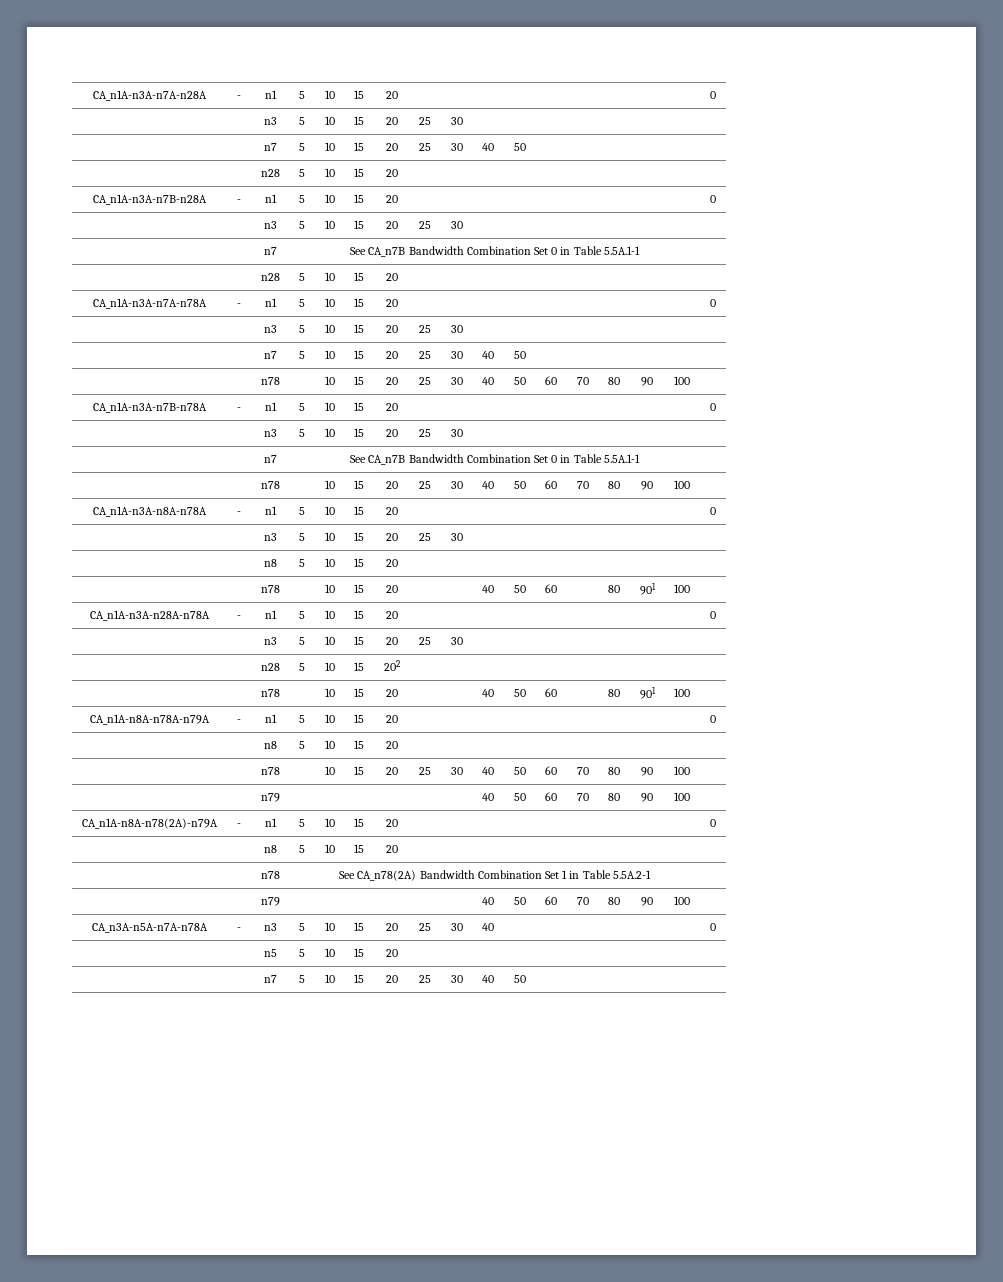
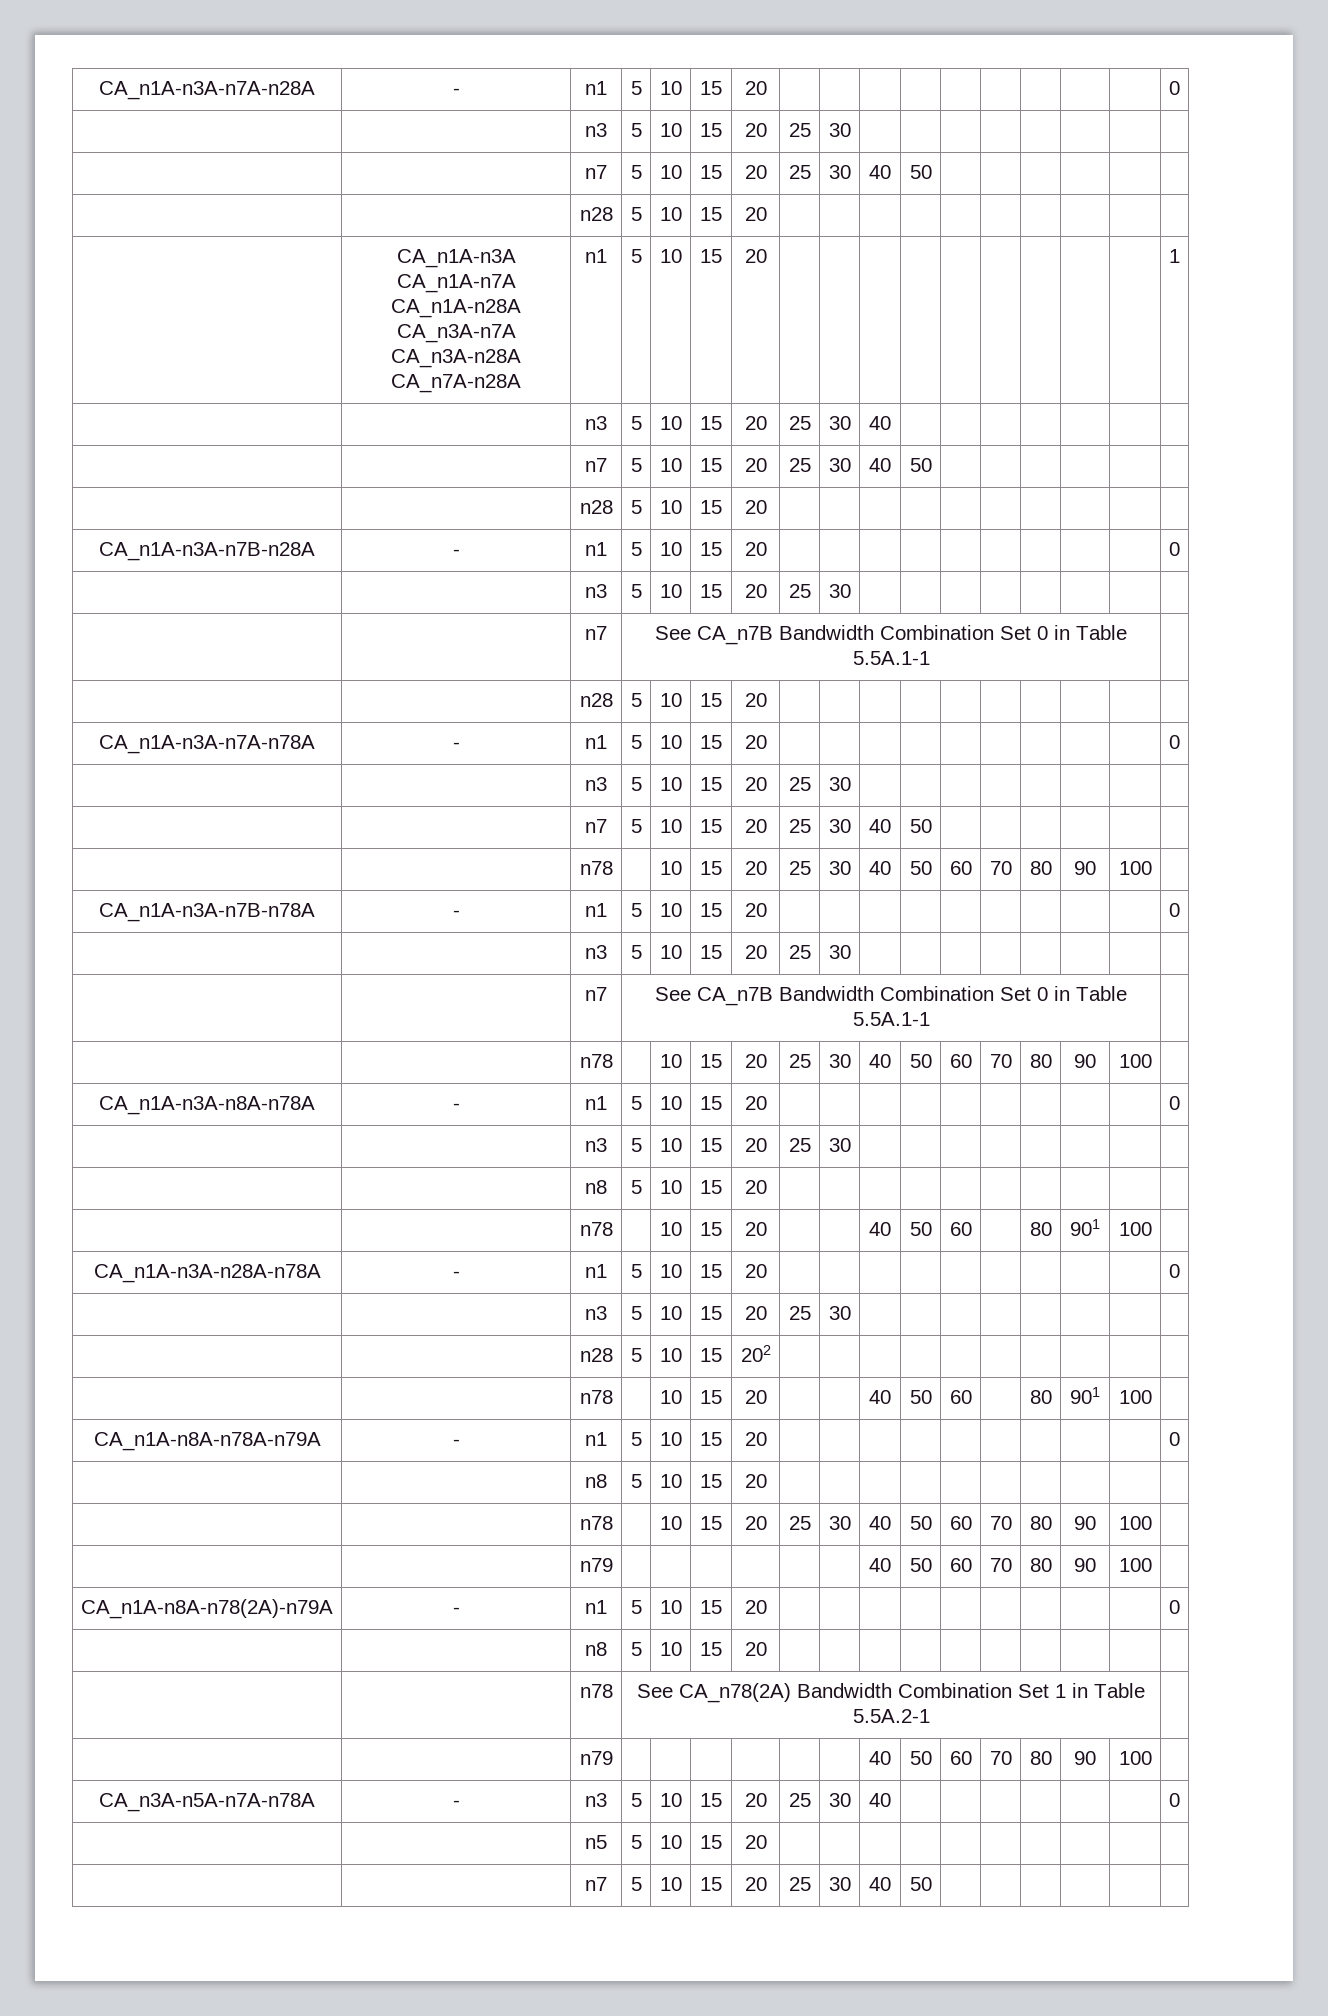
(398, 173) none -> [396,249,516,268] [396,274,516,293] [391,299,521,318] [396,324,516,343] [391,349,521,368] [391,374,521,393] [585,249,607,263] [630,249,642,263] [659,249,682,263] [700,249,722,263] [744,249,767,263] [1169,249,1180,263] [585,416,607,430] [630,416,642,430] [659,416,682,430] [700,416,722,430] [744,416,767,430] [788,416,811,430] [828,416,851,430] [869,416,891,430] [585,458,607,472] [630,458,642,472] [659,458,682,472] [700,458,722,472] [744,458,767,472] [788,458,811,472] [828,458,851,472] [869,458,891,472] [909,458,932,472] [579,500,613,514] [630,500,642,514] [659,500,682,514] [700,500,722,514] [744,500,767,514] // | CA_n1A-n3A CA_n1A-n7A CA_n1A-n28A CA_n3A-n7A CA_n3A-n28A CA_n7A-n28A | n1 | 5 | 10 | 15 | 20 | | | | | | | | | | 1 // | | n3 | 5 | 10 | 15 | 20 | 25 | 30 | 40 | | | | | | | // | | n7 | 5 | 10 | 15 | 20 | 25 | 30 | 40 | 50 | | | | | | // | | n28 | 5 | 10 | 15 | 20 | | | | | | | | | |

